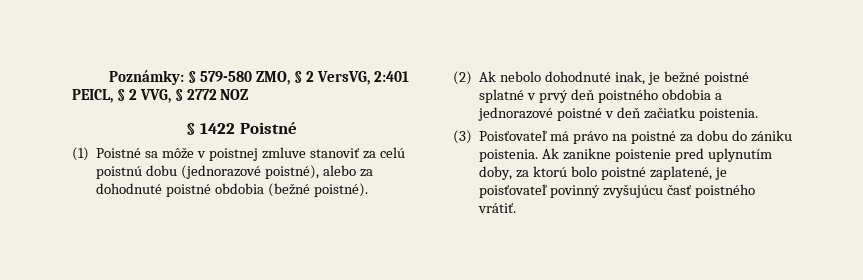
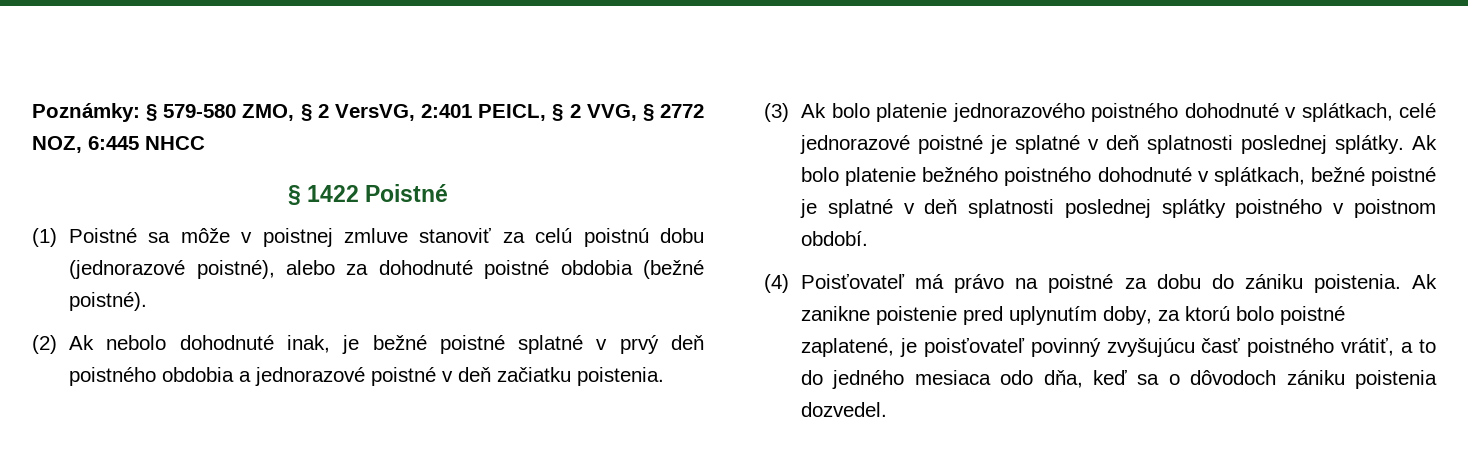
[220,89,249,100] NOZ -> [32,136,205,153] NOZ, 6:445 NHCC
(472, 137) none -> [801,103,1436,122] [800,135,1437,154] [801,167,1436,186] [800,199,1436,218] [801,231,869,246] [764,274,789,293] Ak bolo platenie jednorazového poistného dohodnuté v splátkach, celé jednorazové poistné je splatné v deň splatnosti poslednej splátky. Ak bolo platenie bežného poistného dohodnuté v splátkach, bežné poistné je splatné v deň splatnosti poslednej splátky poistného v poistnom období. // (4)
[478,203,517,213] vrátiť. -> [1341,338,1437,356] [801,370,1437,389] [801,402,888,417] vrátiť, a to do jedného mesiaca odo dňa, keď sa o dôvodoch zániku poistenia dozvedel.

